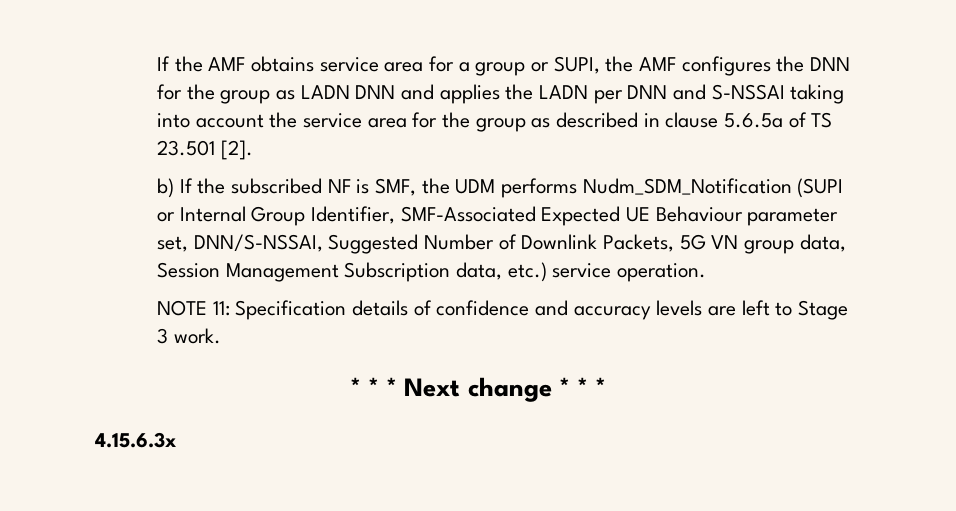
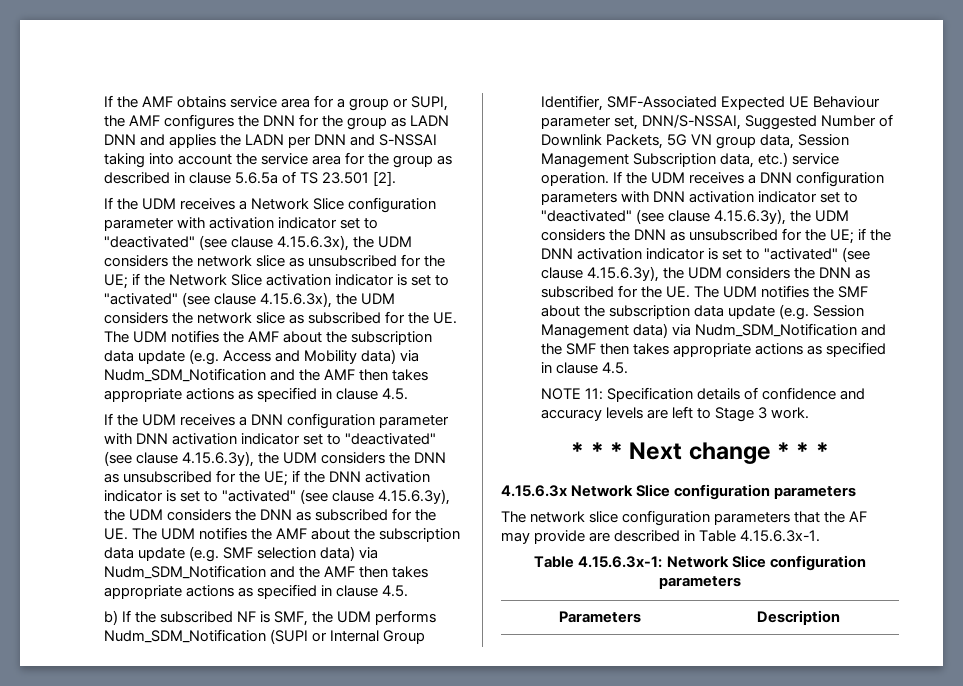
(253, 150) none -> [103,197,437,213] [103,217,379,231] [103,235,413,251] [103,254,446,267] [103,273,450,289] [103,292,396,308] [103,311,458,324] [103,330,433,345] [103,349,420,365] [103,368,429,382] [103,387,409,402] [103,413,450,429] [103,433,437,445] [103,451,447,467] [103,470,431,486] [103,489,451,505] [103,508,437,521] [103,527,461,542] [103,546,379,562] [103,565,429,579] [103,584,409,599] // If the UDM receives a Network Slice configuration parameter with activation indicator set to "deactivated" (see clause 4.15.6.3x), the UDM considers the network slice as unsubscribed for the UE; if the Network Slice activation indicator is set to "activated" (see clause 4.15.6.3x), the UDM considers the network slice as subscribed for the UE. The UDM notifies the AMF about the subscription data update (e.g. Access and Mobility data) via Nudm_SDM_Notification and the AMF then takes appropriate actions as specified in clause 4.5. // If the UDM receives a DNN configuration parameter with DNN activation indicator set to "deactivated" (see clause 4.15.6.3y), the UDM considers the DNN as unsubscribed for the UE; if the DNN activation indicator is set to "activated" (see clause 4.15.6.3y), the UDM considers the DNN as subscribed for the UE. The UDM notifies the AMF about the subscription data update (e.g. SMF selection data) via Nudm_SDM_Notification and the AMF then takes appropriate actions as specified in clause 4.5.
(707, 272) none -> [612,171,885,187] [540,191,859,205] [540,209,850,225] [540,228,892,244] [540,247,871,262] [540,266,871,282] [540,285,869,298] [540,304,865,320] [540,323,887,339] [540,342,887,357] [540,362,629,374] If the UDM receives a DNN configuration parameters with DNN activation indicator set to "deactivated" (see clause 4.15.6.3y), the UDM considers the DNN as unsubscribed for the UE; if the DNN activation indicator is set to "activated" (see clause 4.15.6.3y), the UDM considers the DNN as subscribed for the UE. The UDM notifies the SMF about the subscription data update (e.g. Session Management data) via Nudm_SDM_Notification and the SMF then takes appropriate actions as specified in clause 4.5.
(176, 440) none -> [571,484,857,500] [501,510,868,526] [501,530,821,544] [534,555,866,571] [659,576,741,589] [559,611,641,623] [757,610,840,625] Network Slice configuration parameters // The network slice configuration parameters that the AF may provide are described in Table 4.15.6.3x-1. // Table 4.15.6.3x-1: Network Slice configuration parameters // Parameters | Description

